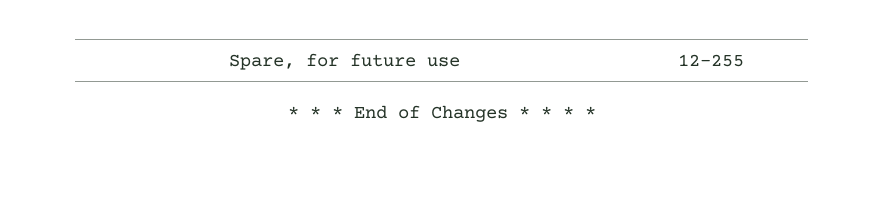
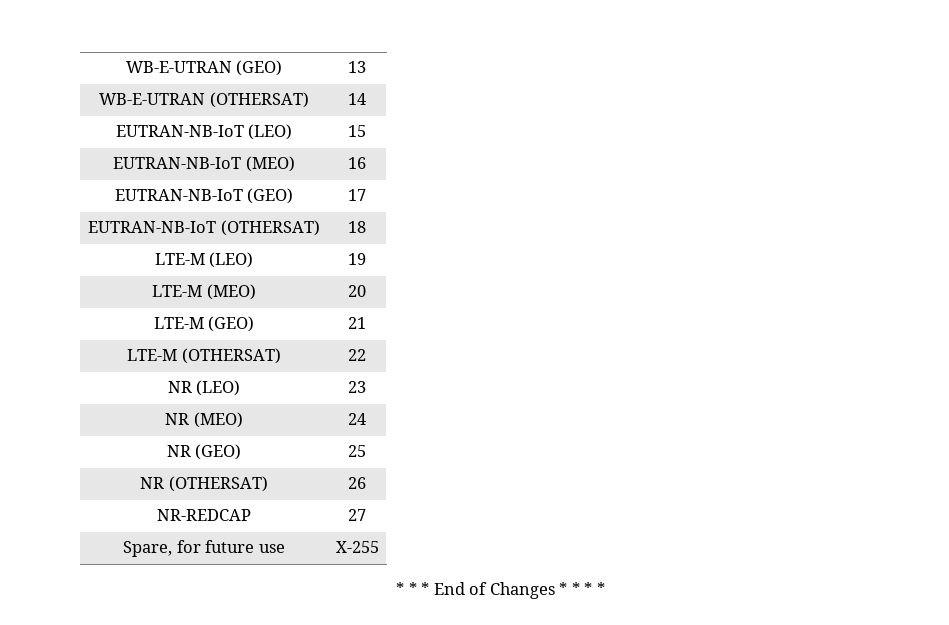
(228, 62) none -> [125,60,283,76] [348,61,366,73] [99,92,309,108] [348,93,366,105] [115,124,293,140] [348,125,366,137] [113,156,295,172] [348,157,366,169] [114,188,294,204] [348,189,366,201] [88,220,320,236] [348,221,366,233] [154,252,254,268] [348,253,366,265] [152,284,256,300] [348,285,366,297] [153,316,255,332] [348,317,366,329] [127,348,281,364] [348,349,366,361] [167,380,241,396] [348,381,366,393] [165,412,243,428] [348,413,366,425] [166,444,242,460] [348,445,366,457] [140,476,268,492] [348,477,366,489] [157,509,251,521] [348,509,366,521] WB-E-UTRAN (GEO) | 13 // WB-E-UTRAN (OTHERSAT) | 14 // EUTRAN-NB-IoT (LEO) | 15 // EUTRAN-NB-IoT (MEO) | 16 // EUTRAN-NB-IoT (GEO) | 17 // EUTRAN-NB-IoT (OTHERSAT) | 18 // LTE-M (LEO) | 19 // LTE-M (MEO) | 20 // LTE-M (GEO) | 21 // LTE-M (OTHERSAT) | 22 // NR (LEO) | 23 // NR (MEO) | 24 // NR (GEO) | 25 // NR (OTHERSAT) | 26 // NR-REDCAP | 27 //
[677,54,744,67] 12-255 -> [335,541,379,553] X-255

